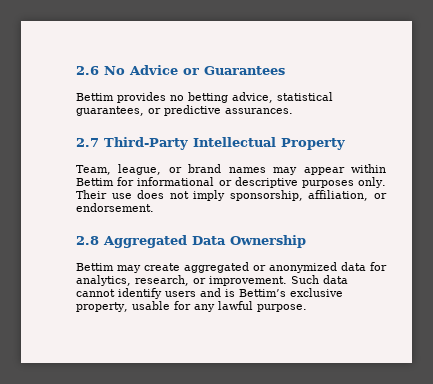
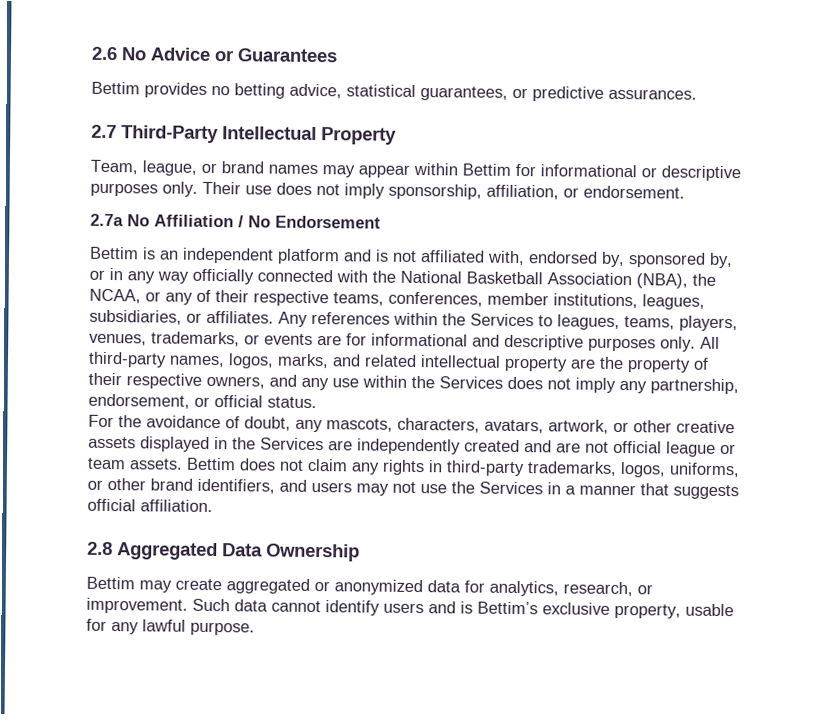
(154, 207) none -> [90,213,381,229] [89,246,733,269] [89,268,716,289] [89,288,705,310] [89,309,738,332] [89,331,720,352] [88,351,709,373] [88,372,739,395] [88,393,317,409] [88,414,735,434] [88,436,736,457] [87,457,740,478] [87,477,739,500] [87,498,213,513] // 2.7a No Affiliation / No Endorsement // Bettim is an independent platform and is not affiliated with, endorsed by, sponsored by, or in any way officially connected with the National Basketball Association (NBA), the NCAA, or any of their respective teams, conferences, member institutions, leagues, subsidiaries, or affiliates. Any references within the Services to leagues, teams, players, venues, trademarks, or events are for informational and descriptive purposes only. All third-party names, logos, marks, and related intellectual property are the property of their respective owners, and any use within the Services does not imply any partnership, endorsement, or official status. // For the avoidance of doubt, any mascots, characters, avatars, artwork, or other creative assets displayed in the Services are independently created and are not official league or team assets. Bettim does not claim any rights in third-party trademarks, logos, uniforms, or other brand identifiers, and users may not use the Services in a manner that suggests official affiliation.

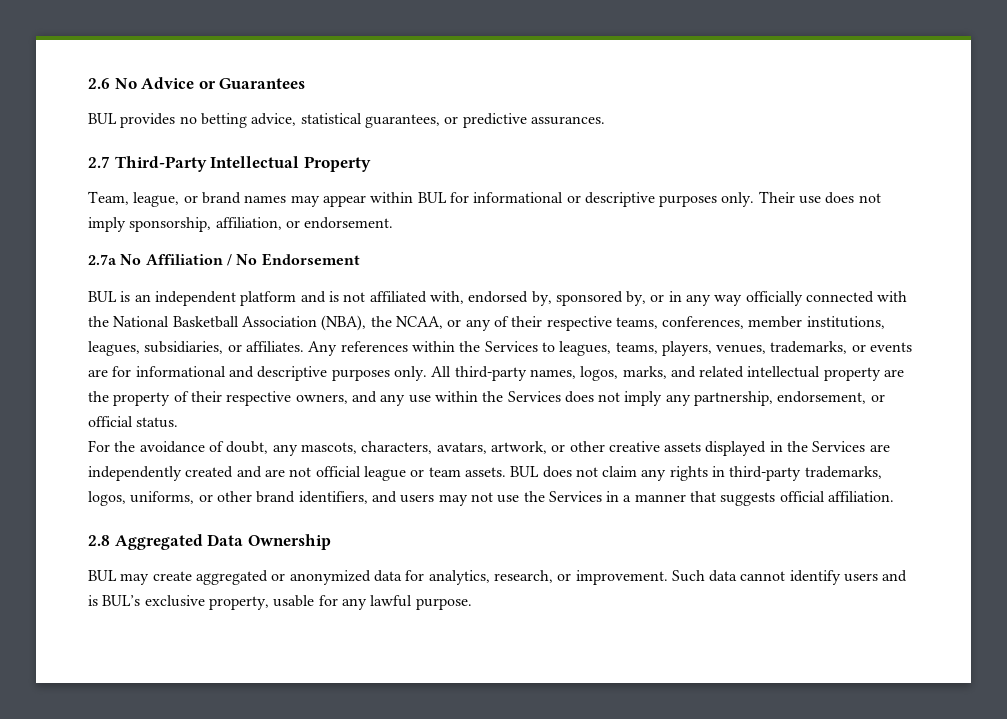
[91,81,140,95] Bettim -> [88,113,117,124] BUL
[462,163,511,176] Bettim -> [417,192,447,203] BUL
[89,246,139,260] Bettim -> [88,291,117,302] BUL
[186,457,236,471] Bettim -> [510,466,540,477] BUL
[86,576,135,590] Bettim -> [88,570,117,581] BUL
[477,601,538,615] Bettim’s -> [102,595,141,606] BUL’s

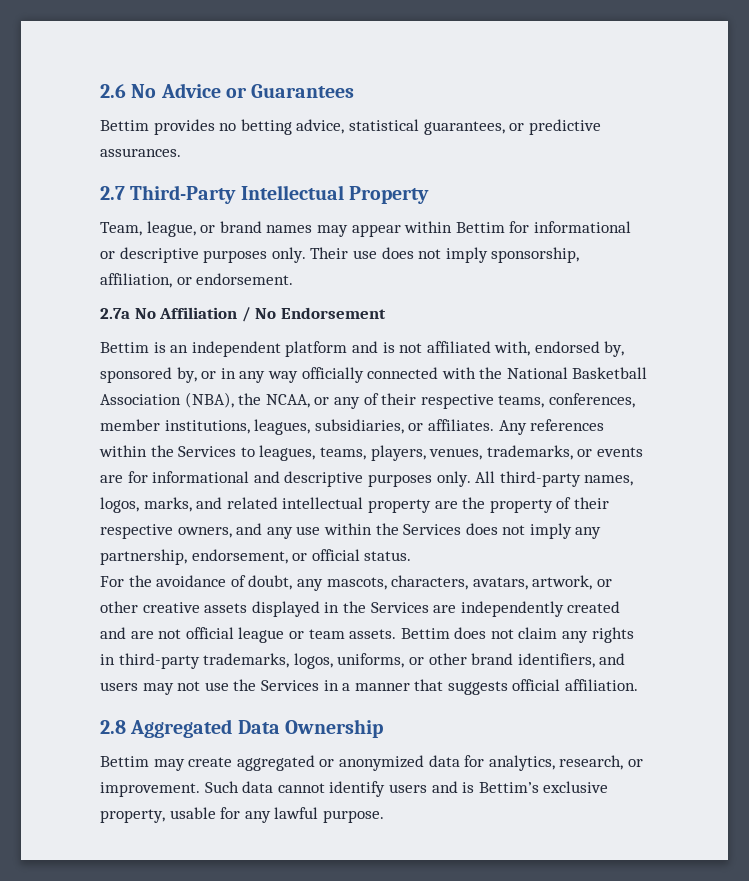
[88,113,117,124] BUL -> [100,120,149,131] Bettim
[417,192,447,203] BUL -> [455,222,505,233] Bettim
[88,291,117,302] BUL -> [100,342,149,353] Bettim
[510,466,540,477] BUL -> [400,628,450,639] Bettim
[88,570,117,581] BUL -> [100,756,149,767] Bettim
[102,595,141,606] BUL’s -> [478,782,539,793] Bettim’s

